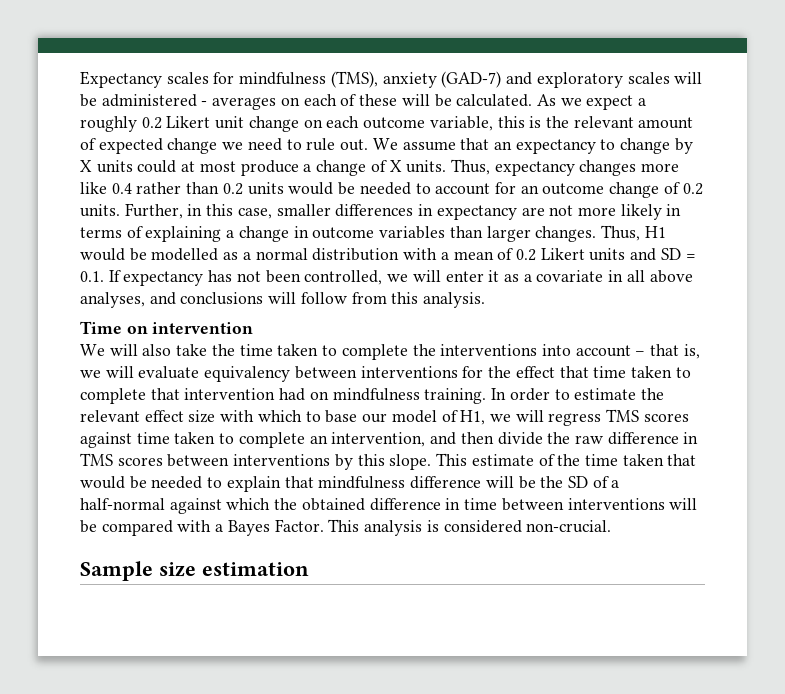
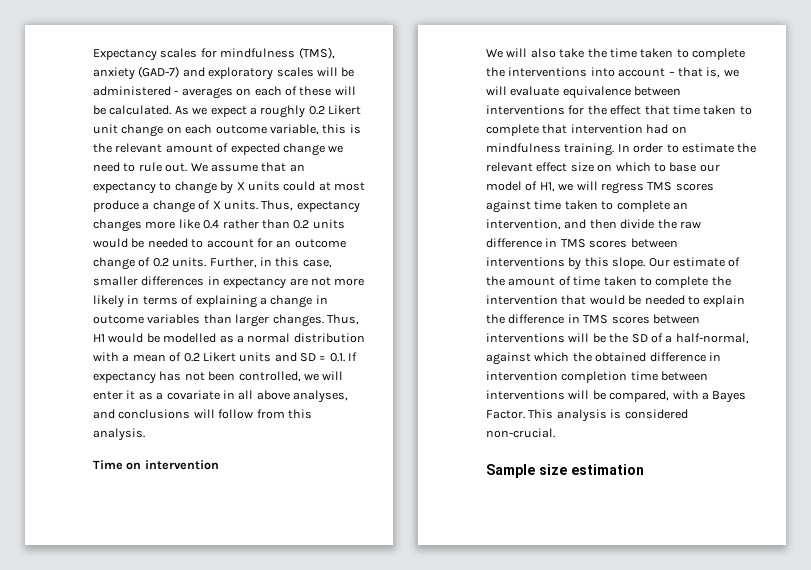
[204,366,291,382] equivalency -> [562,86,631,99] equivalence
[220,410,255,422] with -> [597,164,613,172] on
[436,453,468,466] This -> [648,258,670,267] Our
[584,454,664,466] time taken -> [508,276,731,288] [486,295,558,305] amount of time taken to complete the intervention
[284,476,482,489] that mindfulness difference -> [486,314,700,324] [486,333,565,343] the difference in TMS scores between interventions
[80,498,165,510] half-normal -> [675,333,749,344] half-normal,
(461, 504) none -> [486,371,628,383] intervention completion
[101,520,173,536] compared -> [609,390,670,402] compared,

